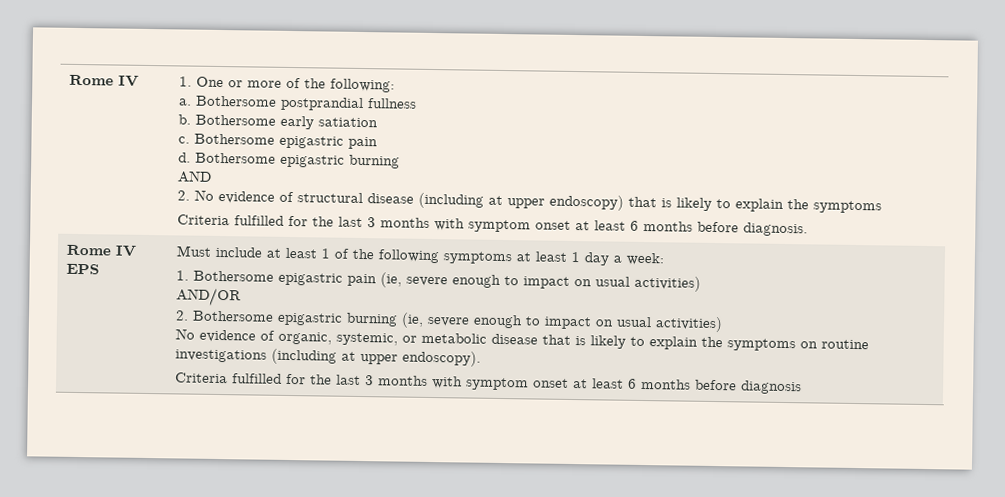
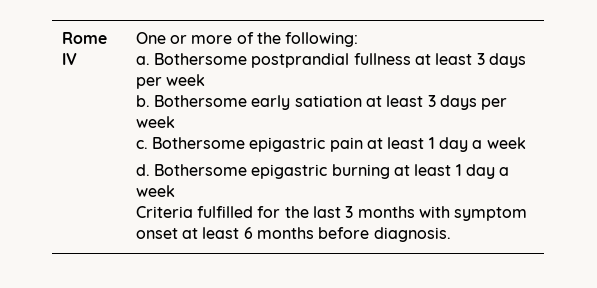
[179,76,193,87] 1. -> (77, 59) none
[178,114,379,130] [178,133,379,150] [178,152,401,169] [177,170,213,183] [177,189,883,214] // b. Bothersome early satiation // c. Bothersome epigastric pain // d. Bothersome epigastric burning // AND // 2. No evidence of structural disease (including at upper endoscopy) that is likely to explain the symptoms -> [415,53,526,68] [135,74,206,89] [135,95,508,110] [135,116,175,128] [135,137,526,152] [135,164,510,179] [135,185,175,197] at least 3 days per week // b. Bothersome early satiation at least 3 days per week // c. Bothersome epigastric pain at least 1 day a week // d. Bothersome epigastric burning at least 1 day a week
[66,244,138,257] [66,263,101,275] [176,245,665,266] [176,270,702,292] [176,287,242,307] [175,310,724,333] [175,328,870,352] [175,348,482,367] [175,372,803,395] // Rome IV EPS | Must include at least 1 of the following symptoms at least 1 day a week: // 1. Bothersome epigastric pain (ie, severe enough to impact on usual activities) // AND/OR // 2. Bothersome epigastric burning (ie, severe enough to impact on usual activities) // No evidence of organic, systemic, or metabolic disease that is likely to explain the symptoms on routine investigations (including at upper endoscopy). // Criteria fulfilled for the last 3 months with symptom onset at least 6 months before diagnosis -> (451, 234) none

